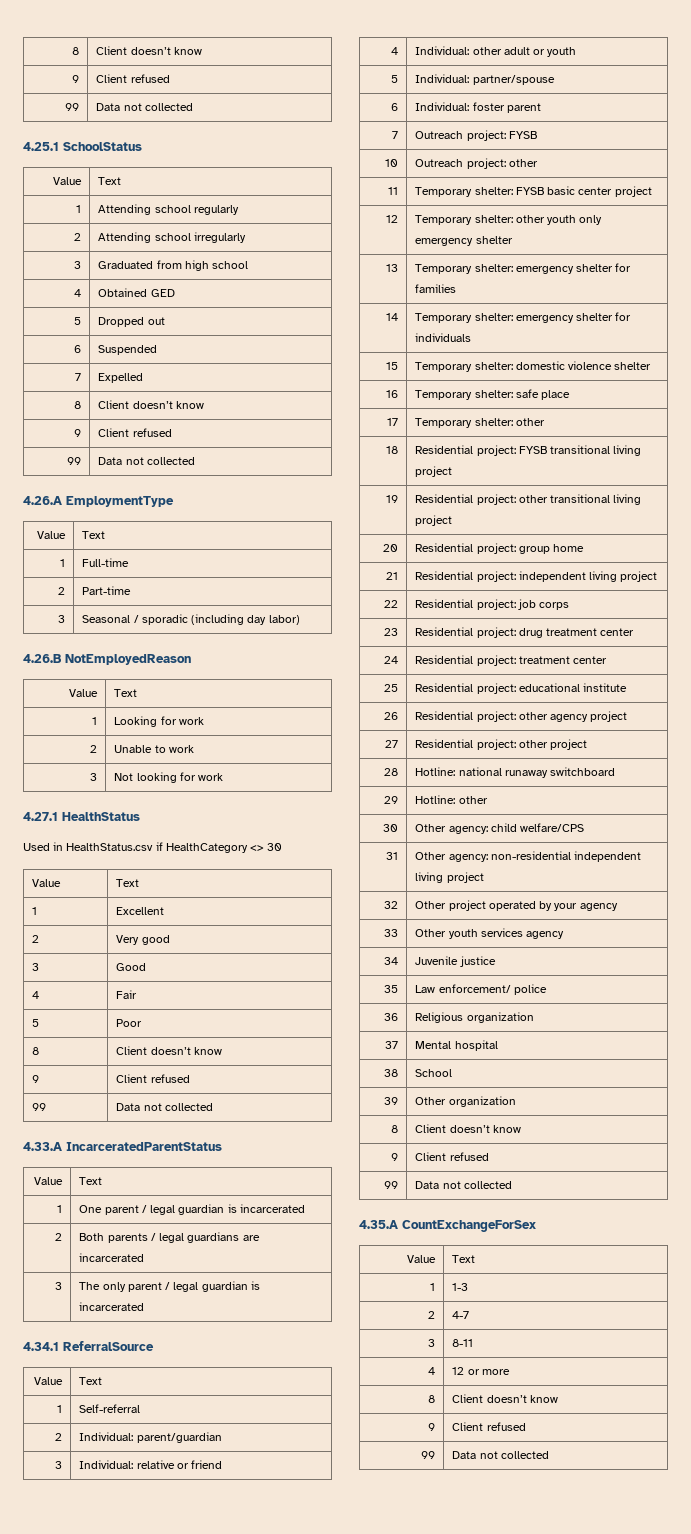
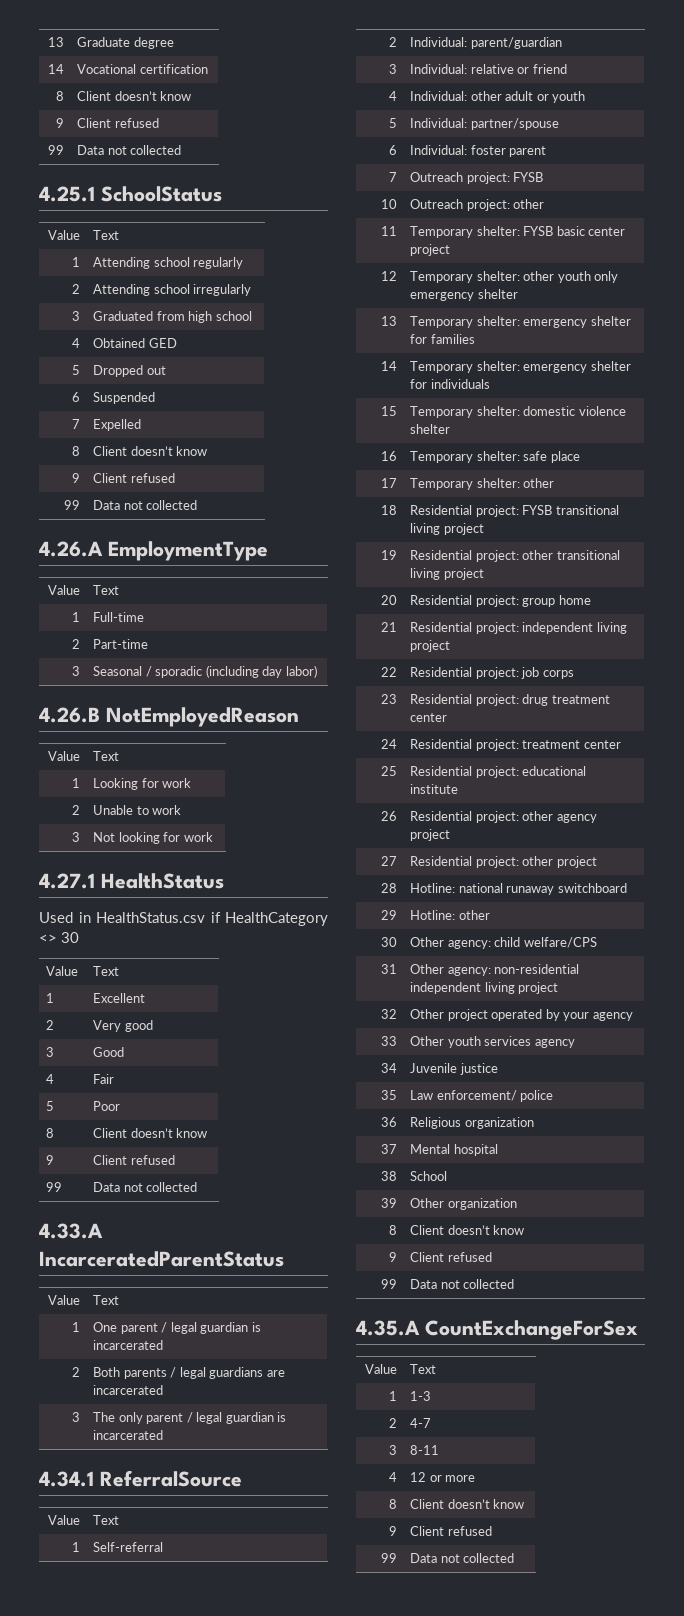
(71, 51) none -> [47,37,64,47] [77,37,174,49] [47,64,64,74] [77,64,208,74] 13 | Graduate degree // 14 | Vocational certification //

